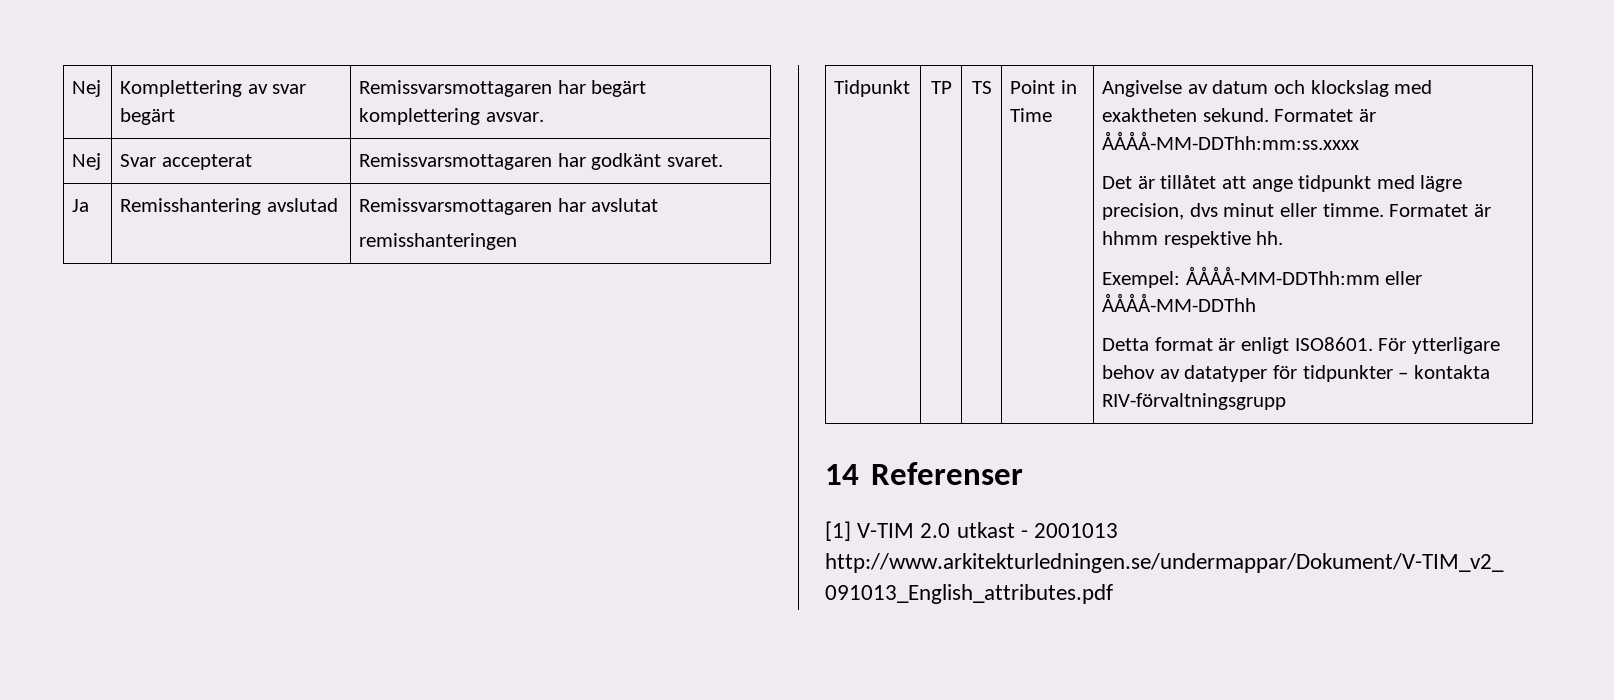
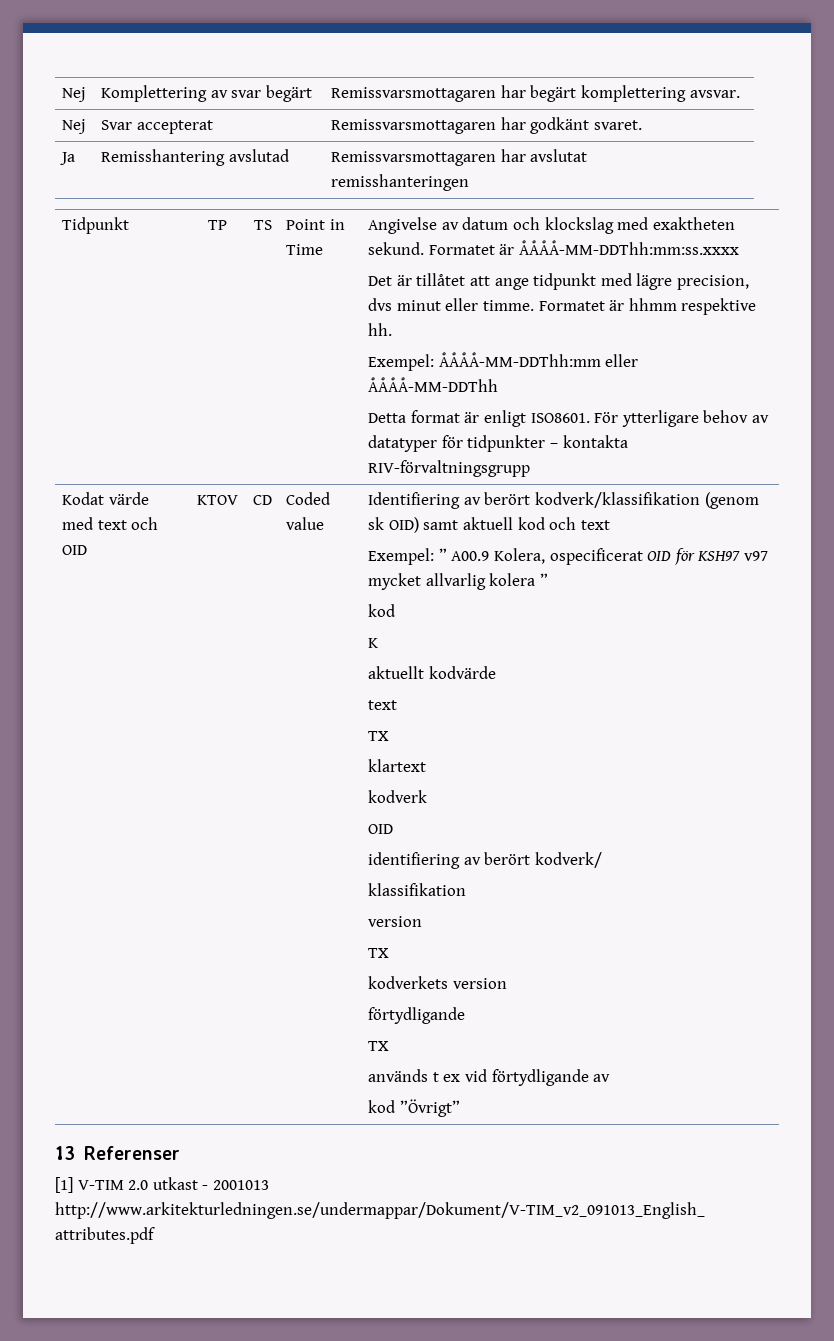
[825,464,859,485] // 14 -> [62,492,149,505] [62,517,159,530] [62,545,88,555] [196,495,238,505] [253,495,272,505] [286,492,331,505] [286,517,325,530] [368,492,759,509] [368,517,610,533] [368,548,768,565] [368,573,548,590] [368,604,396,617] [368,638,379,648] [368,666,496,679] [368,700,398,710] [368,731,390,741] [368,759,427,772] [368,790,428,803] [368,824,394,834] [368,852,602,869] [368,883,467,896] [368,916,423,927] [368,948,390,958] [368,976,507,989] [368,1007,466,1024] [368,1041,390,1051] [368,1069,611,1086] [368,1099,460,1117] [55,1146,75,1160] // Kodat värde med text och OID | KTOV | CD | Coded value | Identifiering av berört kodverk/klassifikation (genom sk OID) samt aktuell kod och text // Exempel: ” A00.9 Kolera, ospecificerat OID för KSH97 v97 mycket allvarlig kolera ” // kod // K // aktuellt kodvärde // text // TX // klartext // kodverk // OID // identifiering av berört kodverk/ // klassifikation // version // TX // kodverkets version // förtydligande // TX // används t ex vid förtydligande av // kod ”Övrigt” // 13

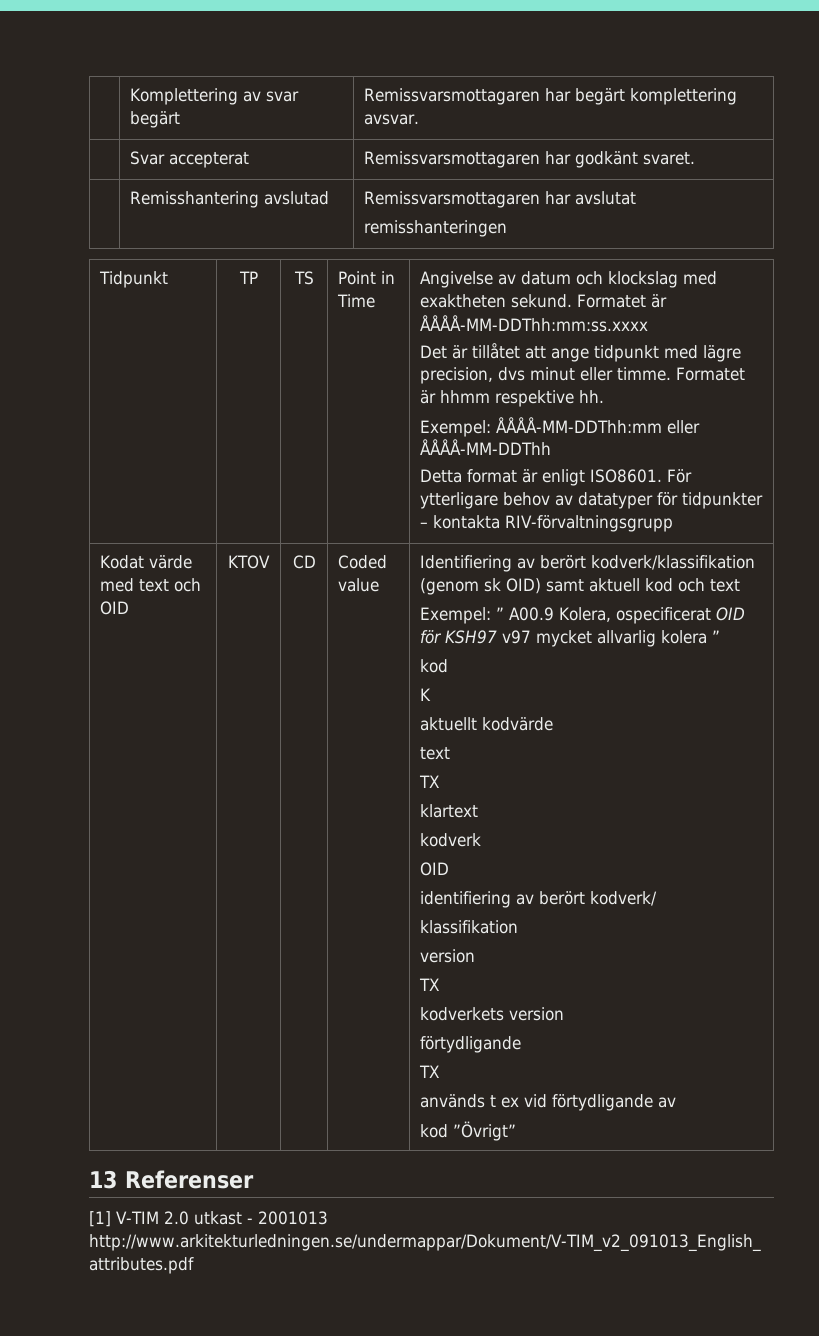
[62,87,87,102] Nej -> (130, 96) none
[62,119,87,134] Nej -> (420, 119) none
[60,152,76,165] Ja -> (696, 158) none

